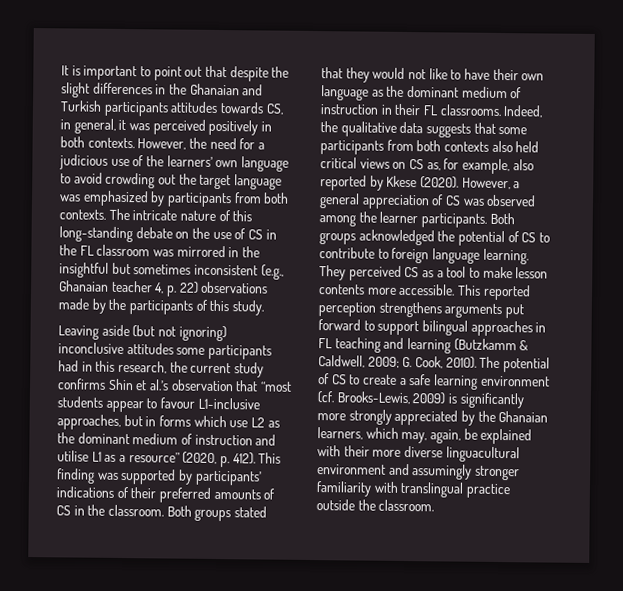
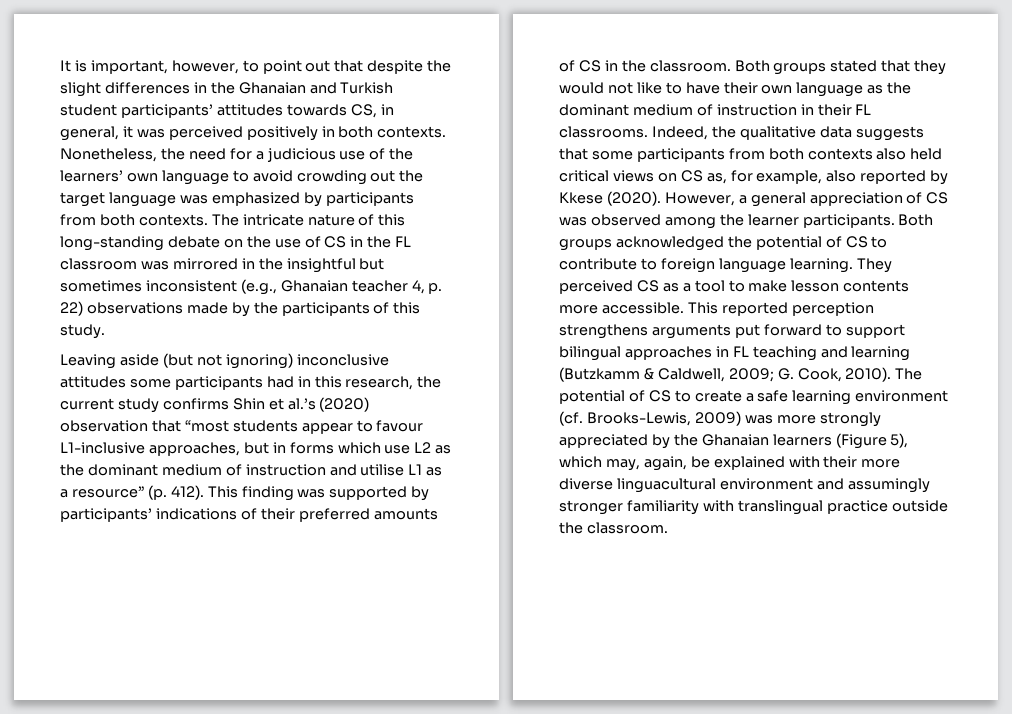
[83,65,138,81] important -> [90,60,239,74] important, however,
[103,101,169,117] participants -> [60,104,213,118] student participants’
[137,138,187,150] However, -> [60,148,157,162] Nonetheless,
(169, 385) none -> [319,397,370,412] (2020)
[182,451,230,468] (2020, p. -> [147,485,167,500] (p.
[447,392,524,409] is significantly -> [744,415,773,424] was
[317,427,363,440] learners, -> [772,433,909,449] learners (Figure 5),

